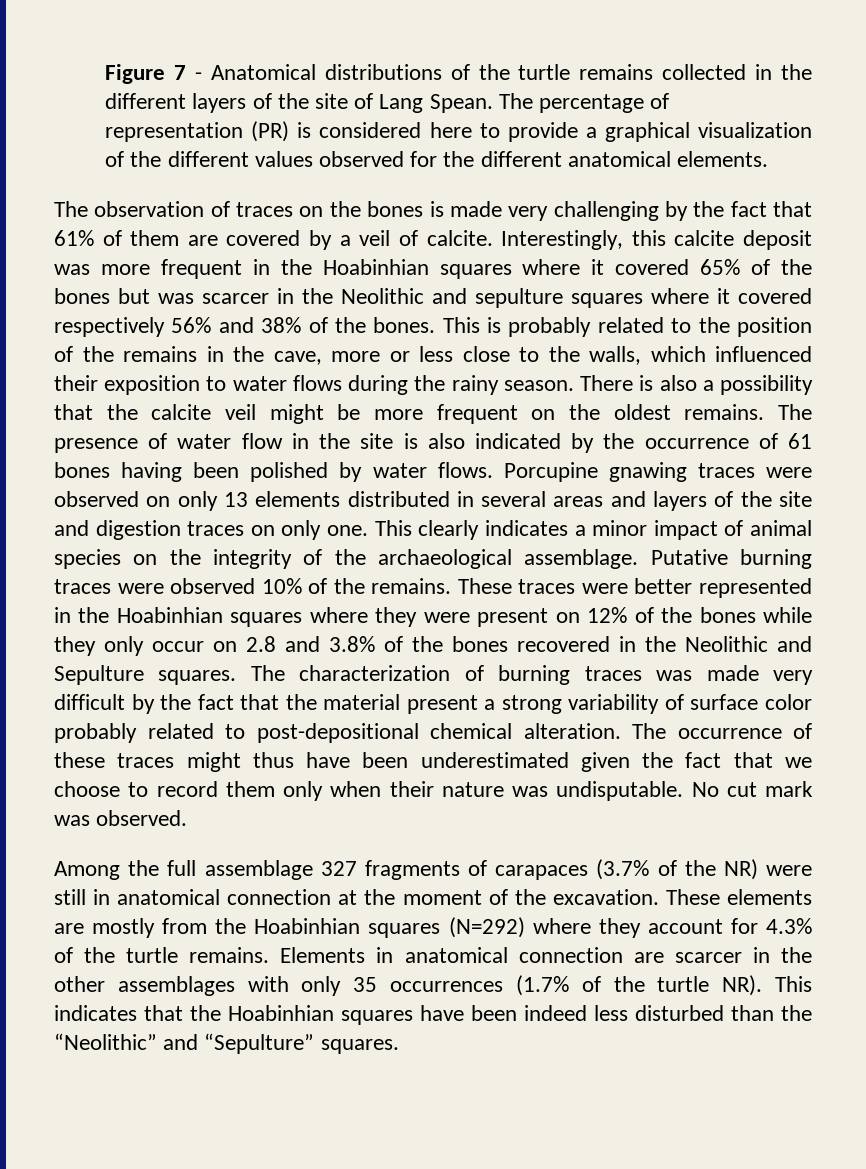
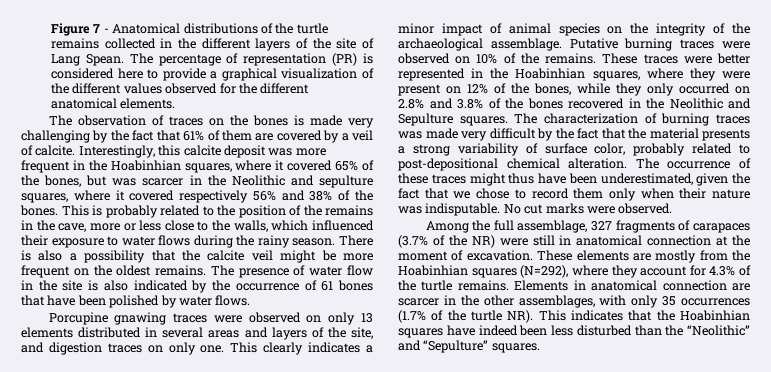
[439,264,512,279] squares -> [184,163,232,173] squares,
[54,288,110,304] bones -> [44,175,82,187] bones,
[571,293,643,308] squares -> [21,193,68,203] squares,
[104,375,201,395] exposition -> [51,238,104,248] exposure
[121,462,183,482] having -> [21,295,76,306] that have
(493, 470) none -> (251, 300) //
[778,491,812,507] site -> [350,327,373,339] site,
(256, 586) none -> [455,56,471,64] on
[230,612,303,627] squares -> [592,71,640,81] squares,
[699,607,756,623] bones -> [534,83,571,95] bones,
[152,636,276,652] occur on 2.8 -> [679,83,750,94] [398,99,424,109] occurred on 2.8%
[406,695,478,714] present -> [702,129,750,141] presents
[765,694,813,710] color -> [594,143,626,155] color,
[420,752,569,768] underestimated -> [600,173,693,185] underestimated,
[54,781,120,797] choose -> [476,188,510,199] chose
[556,781,684,801] undisputable. -> [425,203,501,216] indisputable.
[765,781,813,797] [54,815,90,826] mark was -> [545,203,615,214] marks were
[204,860,313,880] assemblage -> [517,220,588,233] assemblage,
[514,889,546,905] the -> (464, 255) none
[448,917,525,938] (N=292) -> [520,265,569,278] (N=292),
[117,976,235,996] assemblages -> [518,295,595,308] assemblages,
[471,1005,587,1021] been indeed -> [478,325,548,336] indeed been

